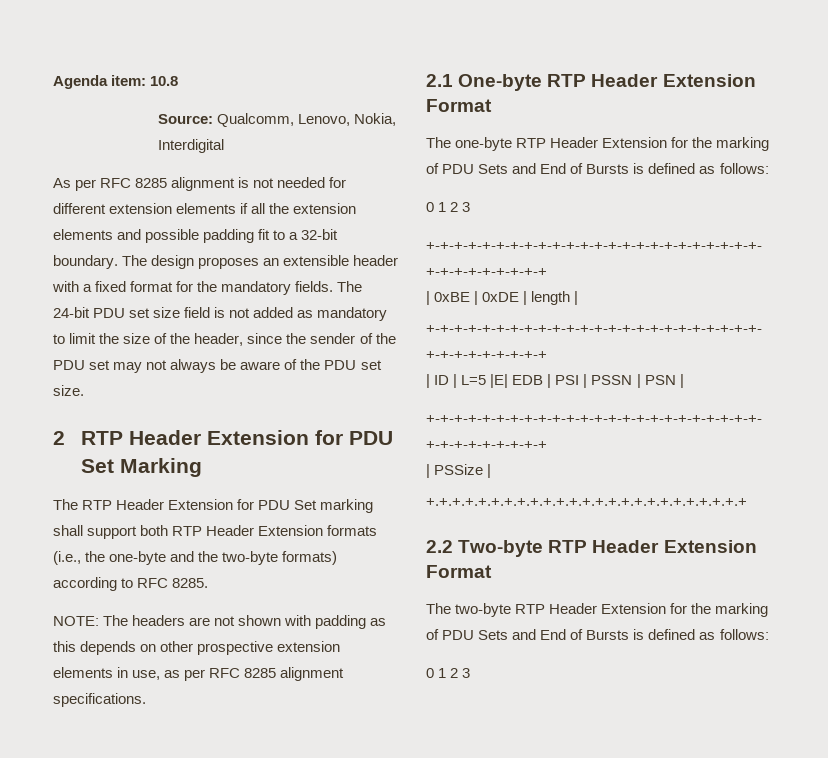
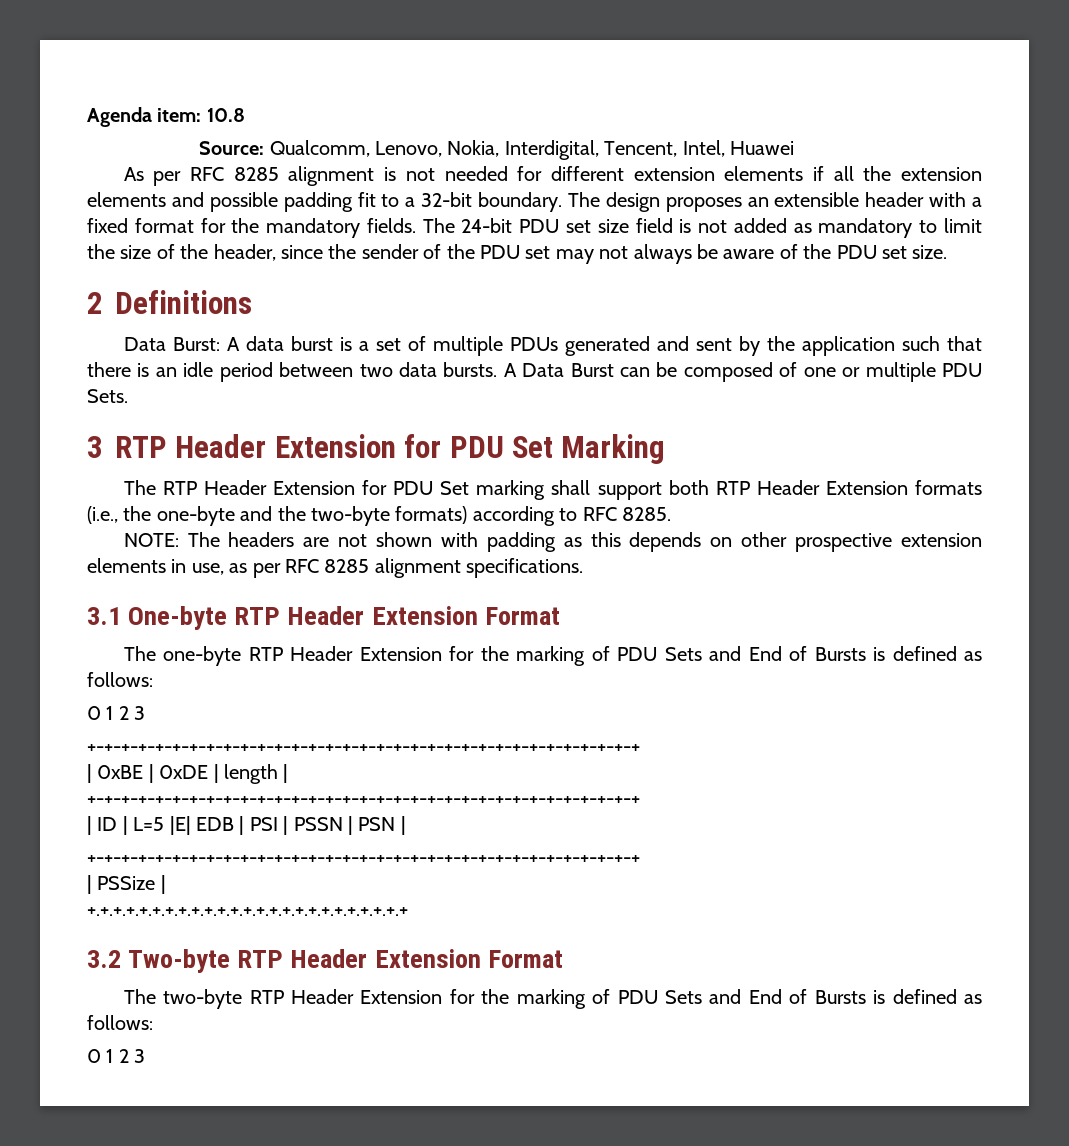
[157,139,224,153] Interdigital -> [504,140,795,160] Interdigital, Tencent, Intel, Huawei
(65, 438) none -> [115,290,253,314] [123,336,982,356] [87,362,983,382] [87,389,128,403] [87,436,103,458] Definitions // Data Burst: A data burst is a set of multiple PDUs generated and sent by the application such that there is an idle period between two data bursts. A Data Burst can be composed of one or multiple PDU Sets. // 3
[426,74,453,87] 2.1 -> [87,607,121,625] 3.1
[426,540,453,553] 2.2 -> [87,950,121,968] 3.2

